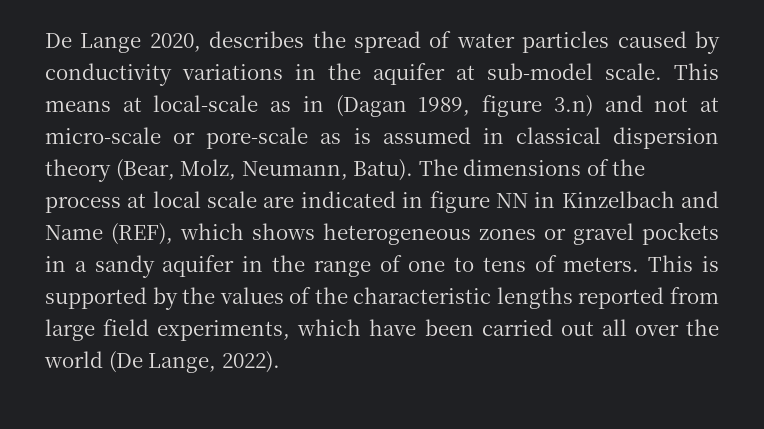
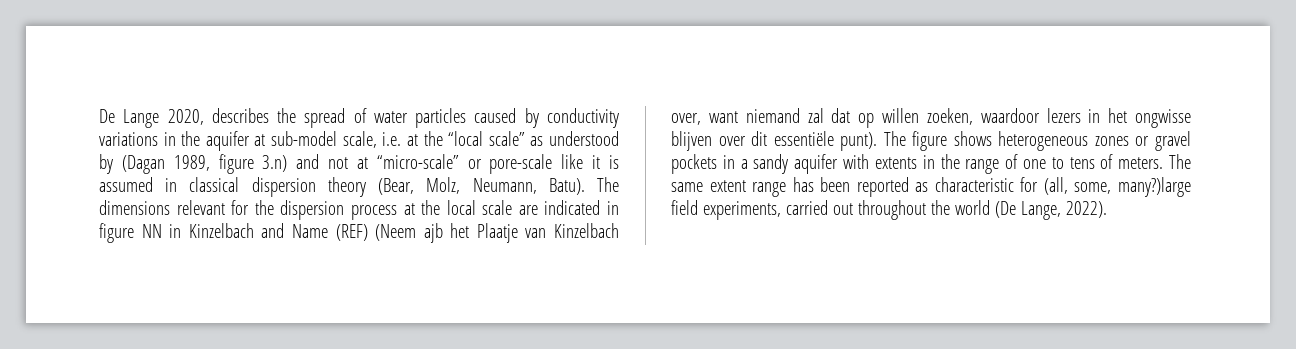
[605,63,719,80] [45,95,324,112] scale. This means at local-scale as in -> [342,131,620,148] [99,154,113,174] scale, i.e. at the “local scale” as understood by
[45,127,161,144] micro-scale -> [376,154,459,169] “micro-scale”
[320,133,342,144] as -> [561,154,601,169] like it
[586,159,646,176] of the -> [176,200,345,220] relevant for the dispersion
(147, 200) none -> [421,200,441,215] the
[111,223,244,245] (REF), which -> [335,223,619,243] [671,108,1191,128] [671,131,948,151] (REF) (Neem ajb het Plaatje van Kinzelbach over, want niemand zal dat op willen zoeken, waardoor lezers in het ongwisse blijven over dit essentiële punt). The figure
(235, 266) none -> [843,154,917,169] with extents
[648,255,720,272] [45,287,719,310] [45,319,679,341] This is supported by the values of the characteristic lengths reported from large field experiments, which have been carried out all over -> [1169,154,1191,169] [671,177,1191,197] [671,200,926,220] The same extent range has been reported as characteristic for (all, some, many?)large field experiments, carried out throughout

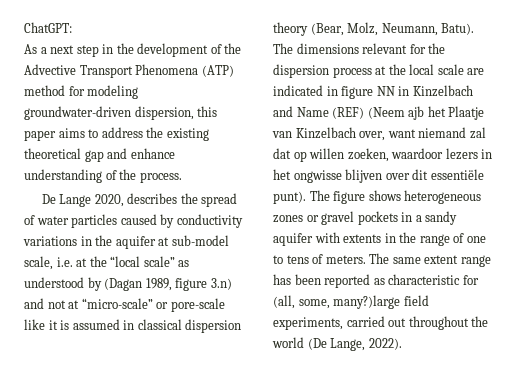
(99, 116) none -> [24,22,72,33] [24,43,242,57] [24,64,234,78] [24,85,139,99] [24,106,218,120] [24,127,209,141] [24,148,175,162] [24,169,182,183] ChatGPT: // As a next step in the development of the Advective Transport Phenomena (ATP) method for modeling groundwater-driven dispersion, this paper aims to address the existing theoretical gap and enhance understanding of the process. //

